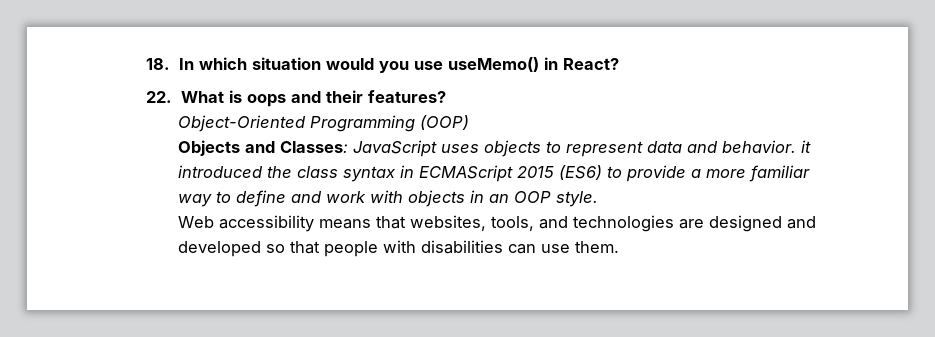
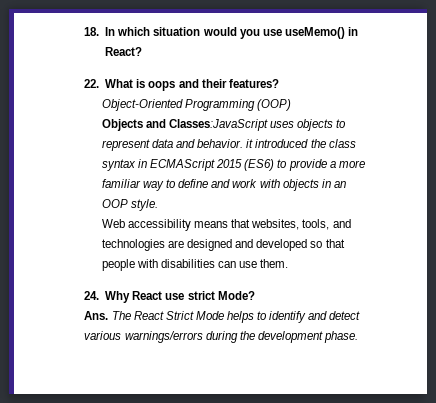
[279,140,437,157] Classes: JavaScript -> [169,119,269,131] Classes:JavaScript
(619, 247) none -> [84,291,255,303] [84,311,361,323] [84,331,358,343] // 24. Why React use strict Mode? // Ans. The React Strict Mode helps to identify and detect various warnings/errors during the development phase.

